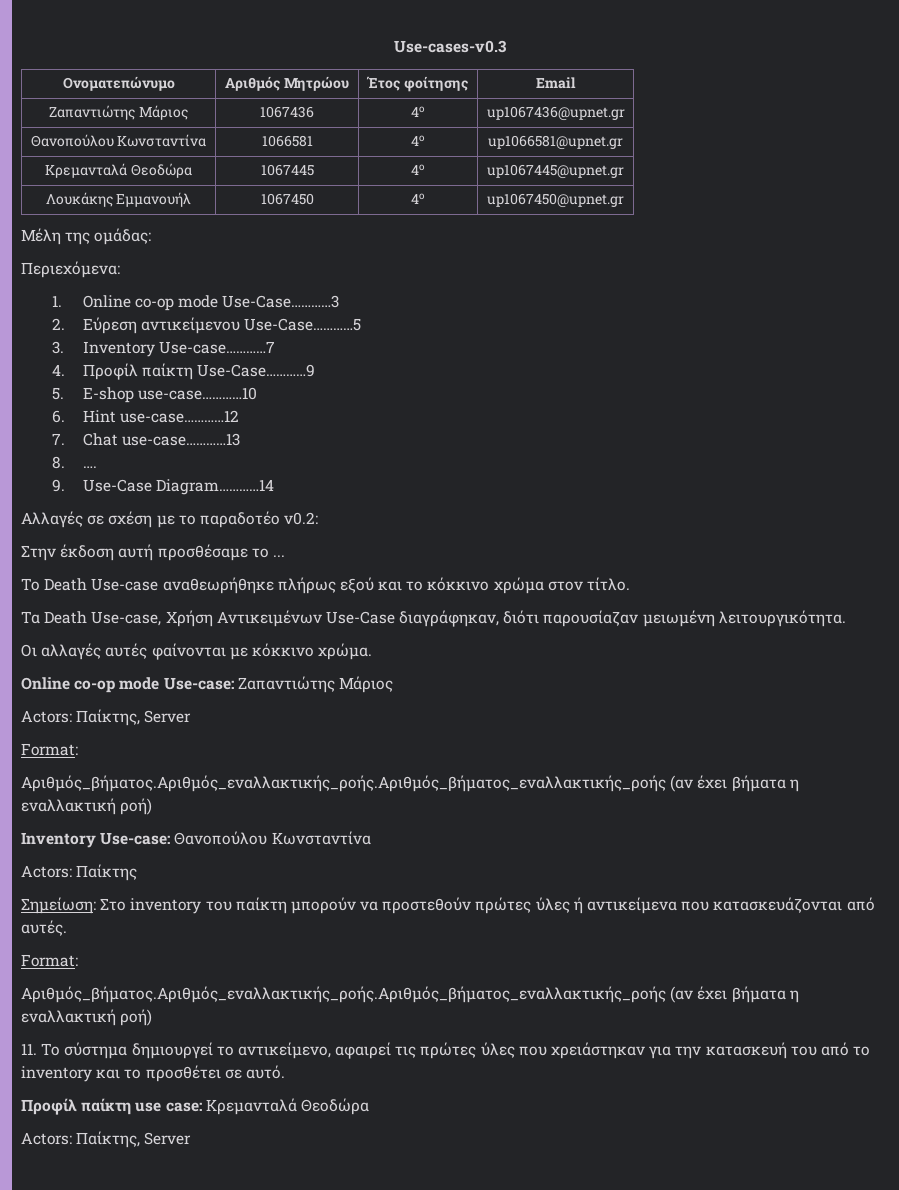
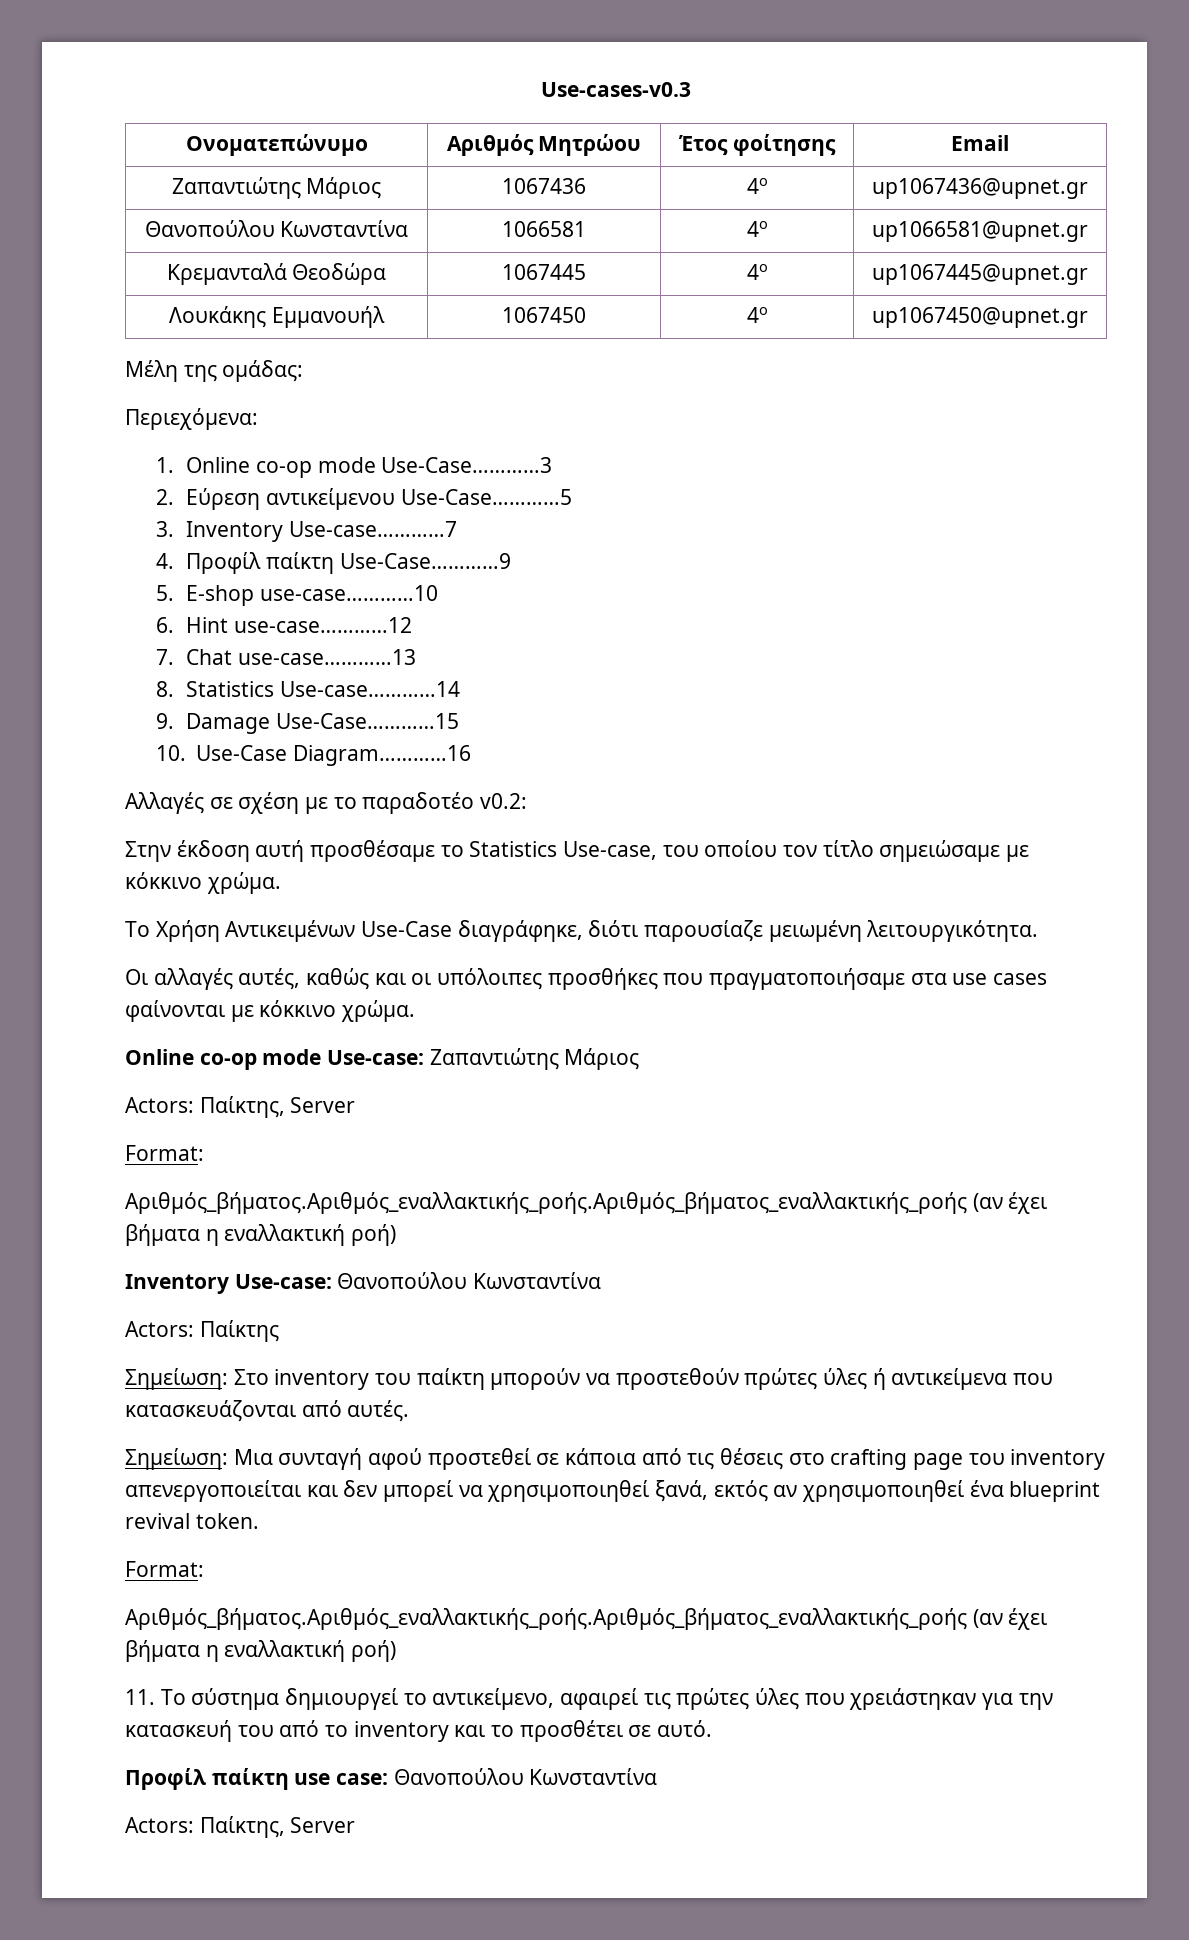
[82,466,97,468] [51,479,274,495] …. // 9. Use-Case Diagram…………14 -> [186,681,460,697] [155,713,459,734] [155,745,471,766] Statistics Use-case…………14 // 9. Damage Use-Case…………15 // 10. Use-Case Diagram…………16
[272,555,285,557] [21,577,631,594] [21,610,846,627] [21,643,148,660] ... // Το Death Use-case αναθεωρήθηκε πλήρως εξού και το κόκκινο χρώμα στον τίτλο. // Τα Death Use-case, Χρήση Αντικειμένων Use-Case διαγράφηκαν, διότι παρουσίαζαν μειωμένη λειτουργικότητα. // Οι αλλαγές αυτές -> [469,840,1030,862] [125,872,281,894] [125,920,1039,942] [125,968,1048,990] Statistics Use-case, του οποίου τον τίτλο σημειώσαμε με κόκκινο χρώμα. // Το Χρήση Αντικειμένων Use-Case διαγράφηκε, διότι παρουσίαζε μειωμένη λειτουργικότητα. // Οι αλλαγές αυτές, καθώς και οι υπόλοιπες προσθήκες που πραγματοποιήσαμε στα use cases
(67, 928) none -> [125,1448,1106,1470] [125,1480,1101,1502] [125,1513,259,1529] // Σημείωση: Μια συνταγή αφού προστεθεί σε κάποια από τις θέσεις στο crafting page του inventory απενεργοποιείται και δεν μπορεί να χρησιμοποιηθεί ξανά, εκτός αν χρησιμοποιηθεί ένα blueprint revival token.
[205,1098,369,1115] Κρεμανταλά Θεοδώρα -> [393,1768,658,1785] Θανοπούλου Κωνσταντίνα

